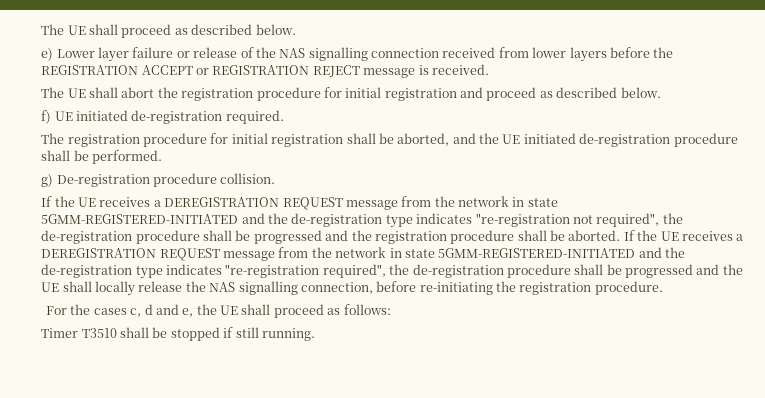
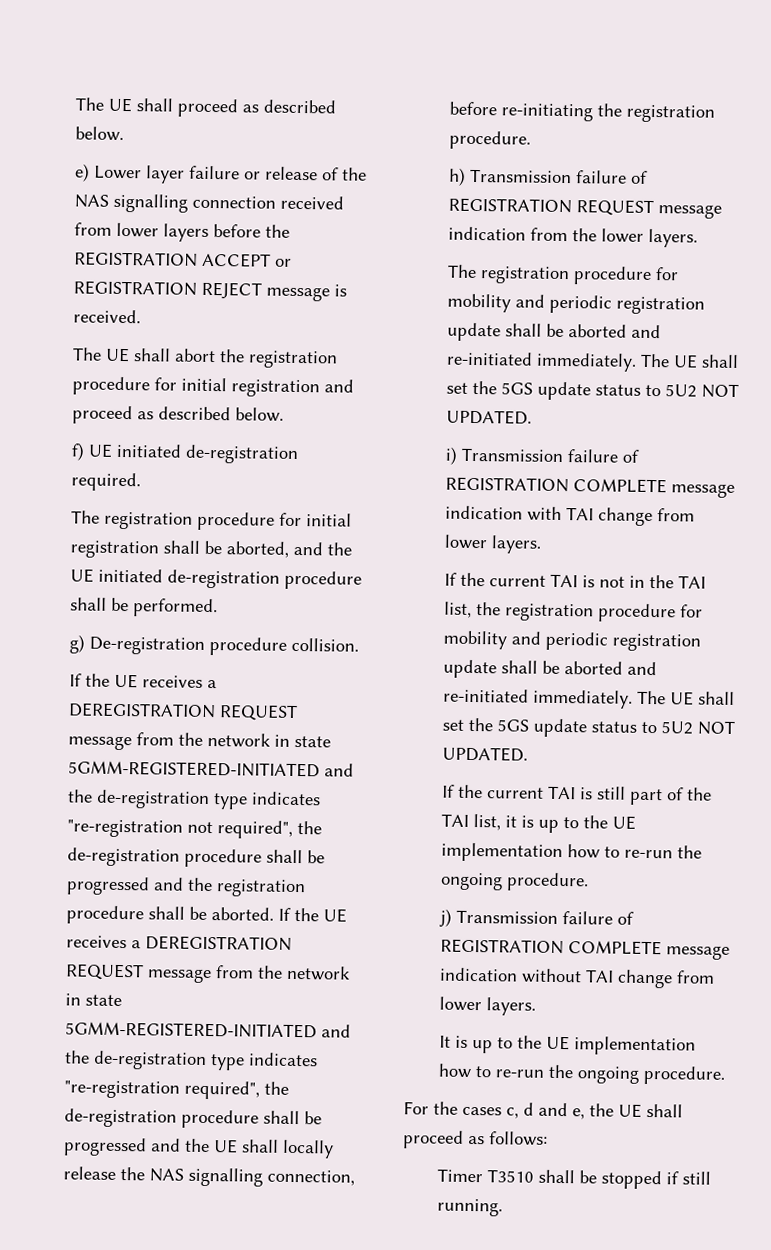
(663, 288) none -> [447,167,648,186] [447,197,722,219] [447,226,698,248] [446,264,679,285] [446,293,705,315] [446,322,661,342] [445,351,739,372] [445,380,739,401] [445,409,532,425] [444,446,640,465] [444,476,735,498] [444,505,695,527] [443,534,542,554] [443,572,706,589] [443,601,703,623] [442,630,701,652] [442,659,657,679] [442,688,735,709] [441,717,735,738] [441,746,528,762] [441,784,712,806] [440,813,636,833] [440,842,702,863] [440,872,589,892] [438,908,634,927] [439,938,730,960] [438,967,715,989] [438,996,536,1016] [438,1035,696,1056] [437,1063,726,1085] // h) Transmission failure of REGISTRATION REQUEST message indication from the lower layers. // The registration procedure for mobility and periodic registration update shall be aborted and re-initiated immediately. The UE shall set the 5GS update status to 5U2 NOT UPDATED. // i) Transmission failure of REGISTRATION COMPLETE message indication with TAI change from lower layers. // If the current TAI is not in the TAI list, the registration procedure for mobility and periodic registration update shall be aborted and re-initiated immediately. The UE shall set the 5GS update status to 5U2 NOT UPDATED. // If the current TAI is still part of the TAI list, it is up to the UE implementation how to re-run the ongoing procedure. // j) Transmission failure of REGISTRATION COMPLETE message indication without TAI change from lower layers. // It is up to the UE implementation how to re-run the ongoing procedure.

